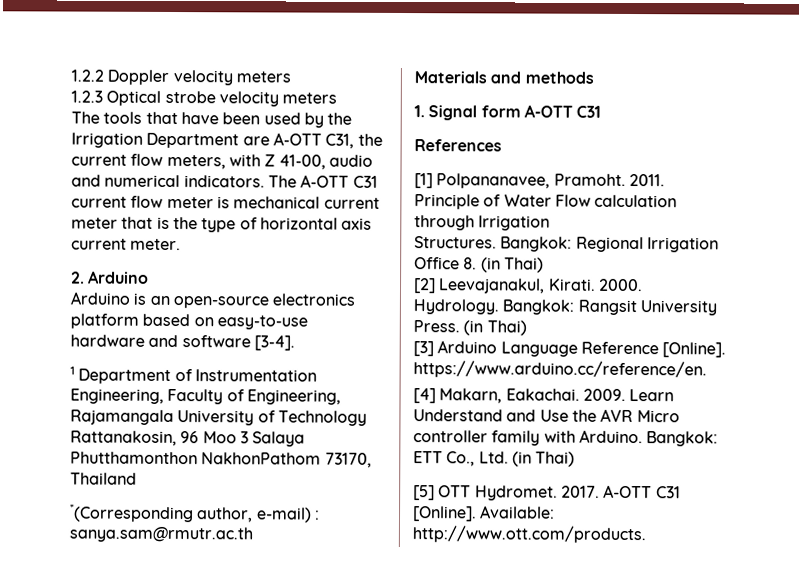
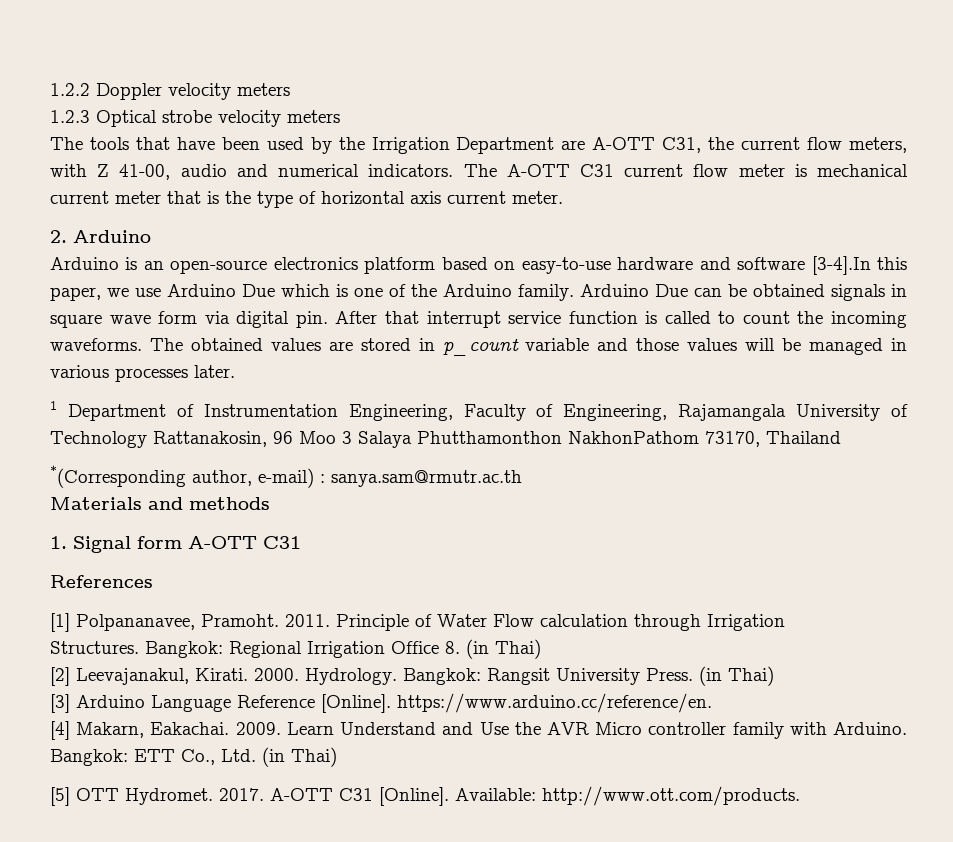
[253,335,295,351] [3-4]. -> [811,256,907,275] [50,284,907,301] [50,311,907,328] [50,338,907,356] [50,365,235,382] [3-4].In this paper, we use Arduino Due which is one of the Arduino family. Arduino Due can be obtained signals in square wave form via digital pin. After that interrupt service function is called to count the incoming waveforms. The obtained values are stored in p_count variable and those values will be managed in various processes later.

